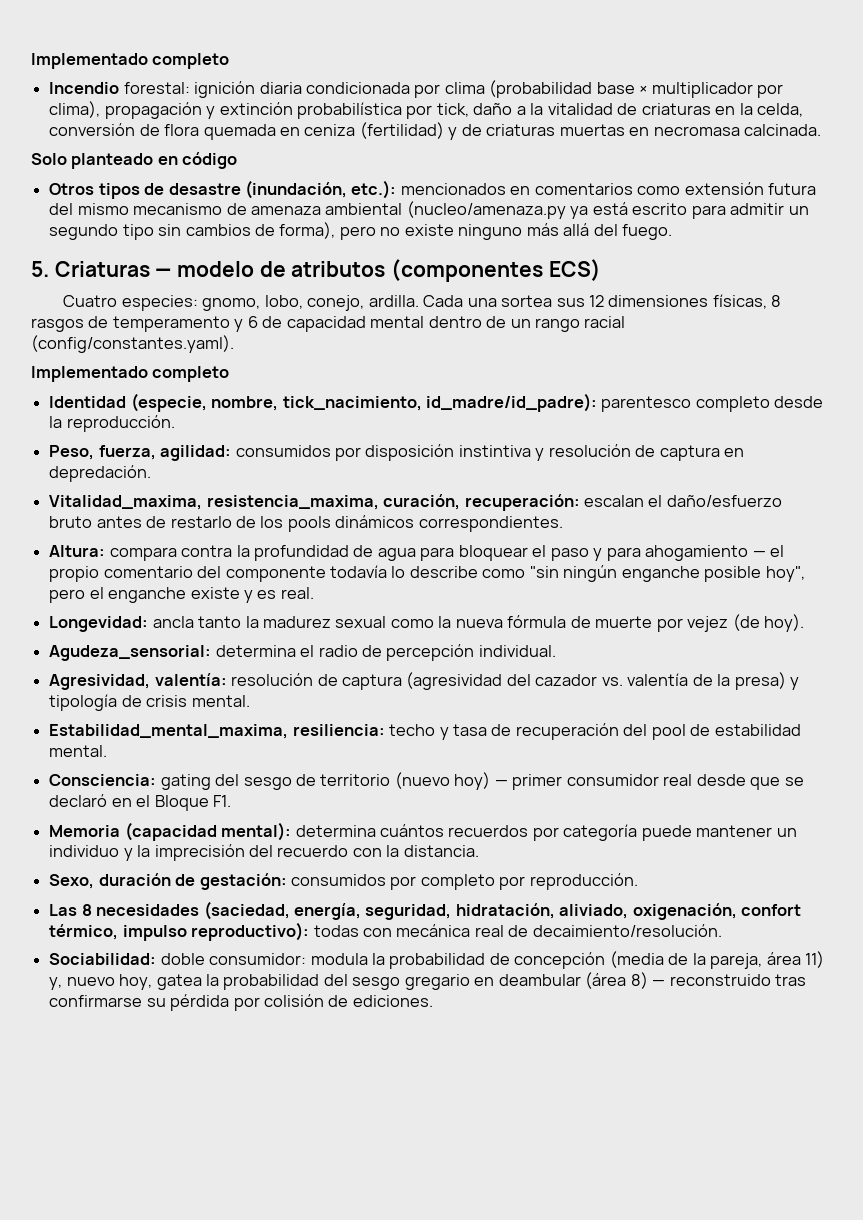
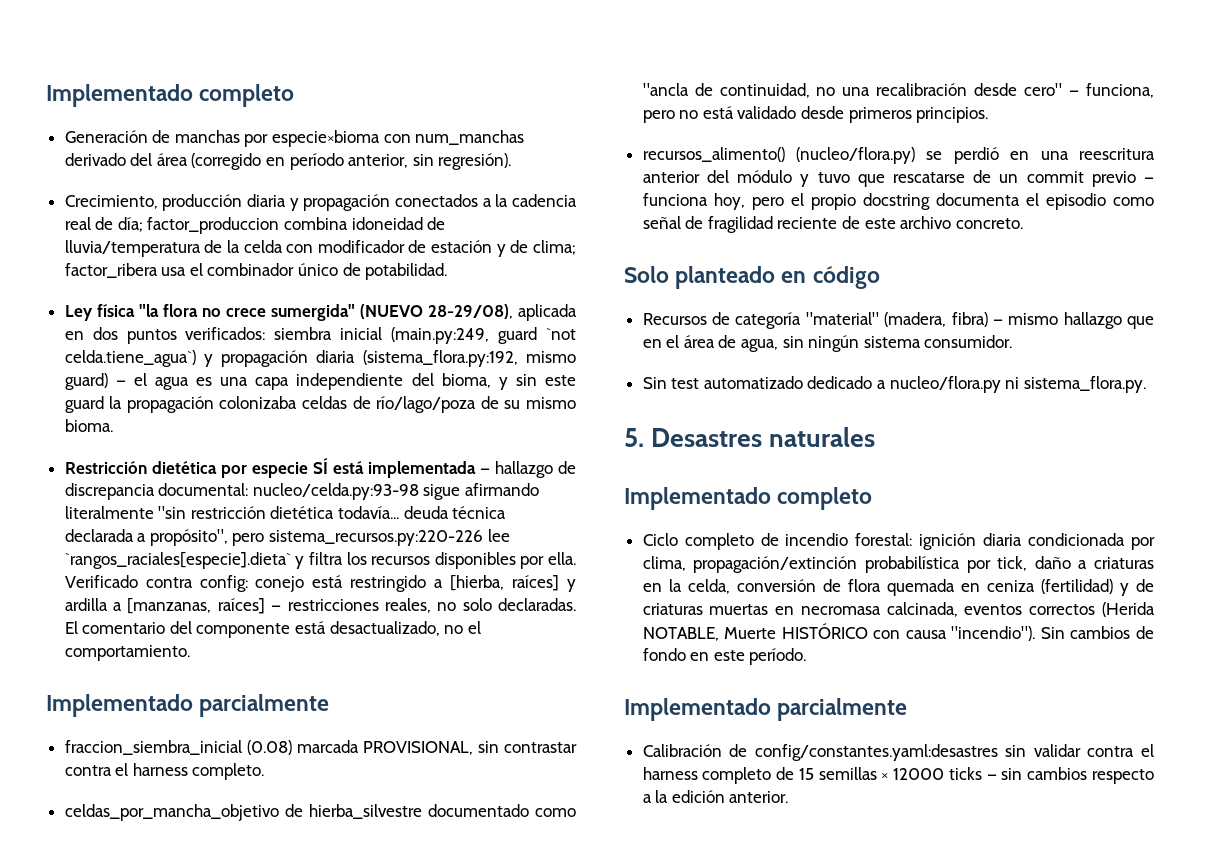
[31,53,230,69] [49,82,120,94] Implementado completo // Incendio -> [46,84,295,107] [64,130,525,147] [64,153,512,170] [64,194,578,211] [64,217,446,234] [64,240,576,257] [64,263,448,280] [64,304,577,321] [64,327,576,344] [64,350,576,367] [64,373,576,390] [64,396,577,413] [64,419,113,432] [64,458,577,478] [64,483,540,500] [64,506,507,519] [64,529,510,546] [64,552,576,569] [64,575,576,592] [64,598,576,614] [64,621,481,638] [64,645,190,661] [46,694,330,717] [64,740,577,755] [64,763,265,780] [64,804,576,821] [642,83,1154,98] [642,106,989,123] [642,147,1155,164] [642,170,1154,187] [642,193,1154,210] [642,216,1023,233] [624,266,880,289] [642,312,1154,329] [642,335,1013,352] [642,376,1146,393] [624,427,876,447] [624,487,873,510] [642,533,849,550] Implementado completo // Generación de manchas por especie×bioma con num_manchas derivado del área (corregido en período anterior, sin regresión). // Crecimiento, producción diaria y propagación conectados a la cadencia real de día; factor_produccion combina idoneidad de lluvia/temperatura de la celda con modificador de estación y de clima; factor_ribera usa el combinador único de potabilidad. // Ley física "la flora no crece sumergida" (NUEVO 28-29/08), aplicada en dos puntos verificados: siembra inicial (main.py:249, guard `not celda.tiene_agua`) y propagación diaria (sistema_flora.py:192, mismo guard) — el agua es una capa independiente del bioma, y sin este guard la propagación colonizaba celdas de río/lago/poza de su mismo bioma. // Restricción dietética por especie SÍ está implementada — hallazgo de discrepancia documental: nucleo/celda.py:93-98 sigue afirmando literalmente "sin restricción dietética todavía... deuda técnica declarada a propósito", pero sistema_recursos.py:220-226 lee `rangos_raciales[especie].dieta` y filtra los recursos disponibles por ella. Verificado contra config: conejo está restringido a [hierba, raíces] y ardilla a [manzanas, raíces] — restricciones reales, no solo declaradas. El comentario del componente está desactualizado, no el comportamiento. // Implementado parcialmente // fraccion_siembra_inicial (0.08) marcada PROVISIONAL, sin contrastar contra el harness completo. // celdas_por_mancha_objetivo de hierba_silvestre documentado como "ancla de continuidad, no una recalibración desde cero" — funciona, pero no está validado desde primeros principios. // recursos_alimento() (nucleo/flora.py) se perdió en una reescritura anterior del módulo y tuvo que rescatarse de un commit previo — funciona hoy, pero el propio docstring documenta el episodio como señal de fragilidad reciente de este archivo concreto. // Solo planteado en código // Recursos de categoría "material" (madera, fibra) — mismo hallazgo que en el área de agua, sin ningún sistema consumidor. // Sin test automatizado dedicado a nucleo/flora.py ni sistema_flora.py. // 5. Desastres naturales // Implementado completo // Ciclo completo de incendio
[444,80,784,98] [49,101,293,119] clima (probabilidad base × multiplicador por clima), propagación y extinción -> [642,556,858,573] clima, propagación/extinción
[530,103,638,115] la vitalidad de -> (1088, 564) none
[744,124,822,136] [31,152,238,169] [49,180,817,199] [49,201,809,219] [49,222,673,240] [31,259,601,282] [63,294,782,311] [31,316,626,332] [31,335,234,353] [31,366,230,382] [49,393,824,412] [49,415,175,432] [49,444,745,461] [49,465,152,482] [49,494,782,511] [49,515,563,532] [49,545,784,561] [49,565,805,582] [49,587,314,603] [49,614,804,632] [49,644,556,661] [49,672,800,690] [49,694,250,711] [49,723,801,740] [49,745,108,757] [49,772,804,790] [49,794,231,811] [49,822,797,841] [49,844,479,861] [49,873,638,890] [49,901,802,920] [49,922,722,941] [49,951,825,969] [49,972,806,990] [49,994,433,1011] calcinada. // Solo planteado en código // Otros tipos de desastre (inundación, etc.): mencionados en comentarios como extensión futura del mismo mecanismo de amenaza ambiental (nucleo/amenaza.py ya está escrito para admitir un segundo tipo sin cambios de forma), pero no existe ninguno más allá del fuego. // 5. Criaturas — modelo de atributos (componentes ECS) // Cuatro especies: gnomo, lobo, conejo, ardilla. Cada una sortea sus 12 dimensiones físicas, 8 rasgos de temperamento y 6 de capacidad mental dentro de un rango racial (config/constantes.yaml). // Implementado completo // Identidad (especie, nombre, tick_nacimiento, id_madre/id_padre): parentesco completo desde la reproducción. // Peso, fuerza, agilidad: consumidos por disposición instintiva y resolución de captura en depredación. // Vitalidad_maxima, resistencia_maxima, curación, recuperación: escalan el daño/esfuerzo bruto antes de restarlo de los pools dinámicos correspondientes. // Altura: compara contra la profundidad de agua para bloquear el paso y para ahogamiento — el propio comentario del componente todavía lo describe como "sin ningún enganche posible hoy", pero el enganche existe y es real. // Longevidad: ancla tanto la madurez sexual como la nueva fórmula de muerte por vejez (de hoy). // Agudeza_sensorial: determina el radio de percepción individual. // Agresividad, valentía: resolución de captura (agresividad del cazador vs. valentía de la presa) y tipología de crisis mental. // Estabilidad_mental_maxima, resiliencia: techo y tasa de recuperación del pool de estabilidad mental. // Consciencia: gating del sesgo de territorio (nuevo hoy) — primer consumidor real desde que se declaró en el Bloque F1. // Memoria (capacidad mental): determina cuántos recuerdos por categoría puede mantener un individuo y la imprecisión del recuerdo con la distancia. // Sexo, duración de gestación: consumidos por completo por reproducción. // Las 8 necesidades (saciedad, energía, seguridad, hidratación, aliviado, oxigenación, confort térmico, impulso reproductivo): todas con mecánica real de decaimiento/resolución. // Sociabilidad: doble consumidor: modula la probabilidad de concepción (media de la pareja, área 11) y, nuevo hoy, gatea la probabilidad del sesgo gregario en deambular (área 8) — reconstruido tras confirmarse su pérdida por colisión de ediciones. -> [886,602,1155,617] [642,623,1154,641] [642,648,807,665] [624,698,908,721] [642,744,1154,761] [642,767,1154,784] [642,790,789,803] calcinada, eventos correctos (Herida NOTABLE, Muerte HISTÓRICO con causa "incendio"). Sin cambios de fondo en este período. // Implementado parcialmente // Calibración de config/constantes.yaml:desastres sin validar contra el harness completo de 15 semillas × 12000 ticks — sin cambios respecto a la edición anterior.

